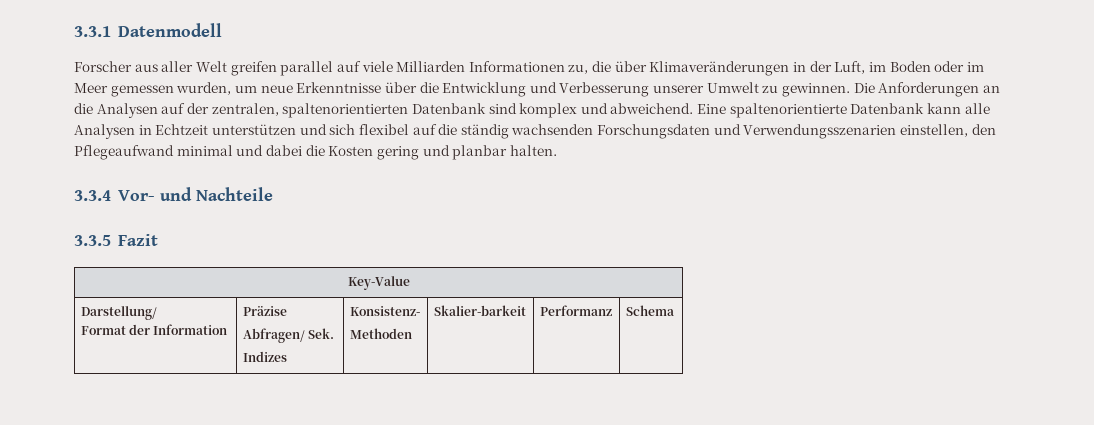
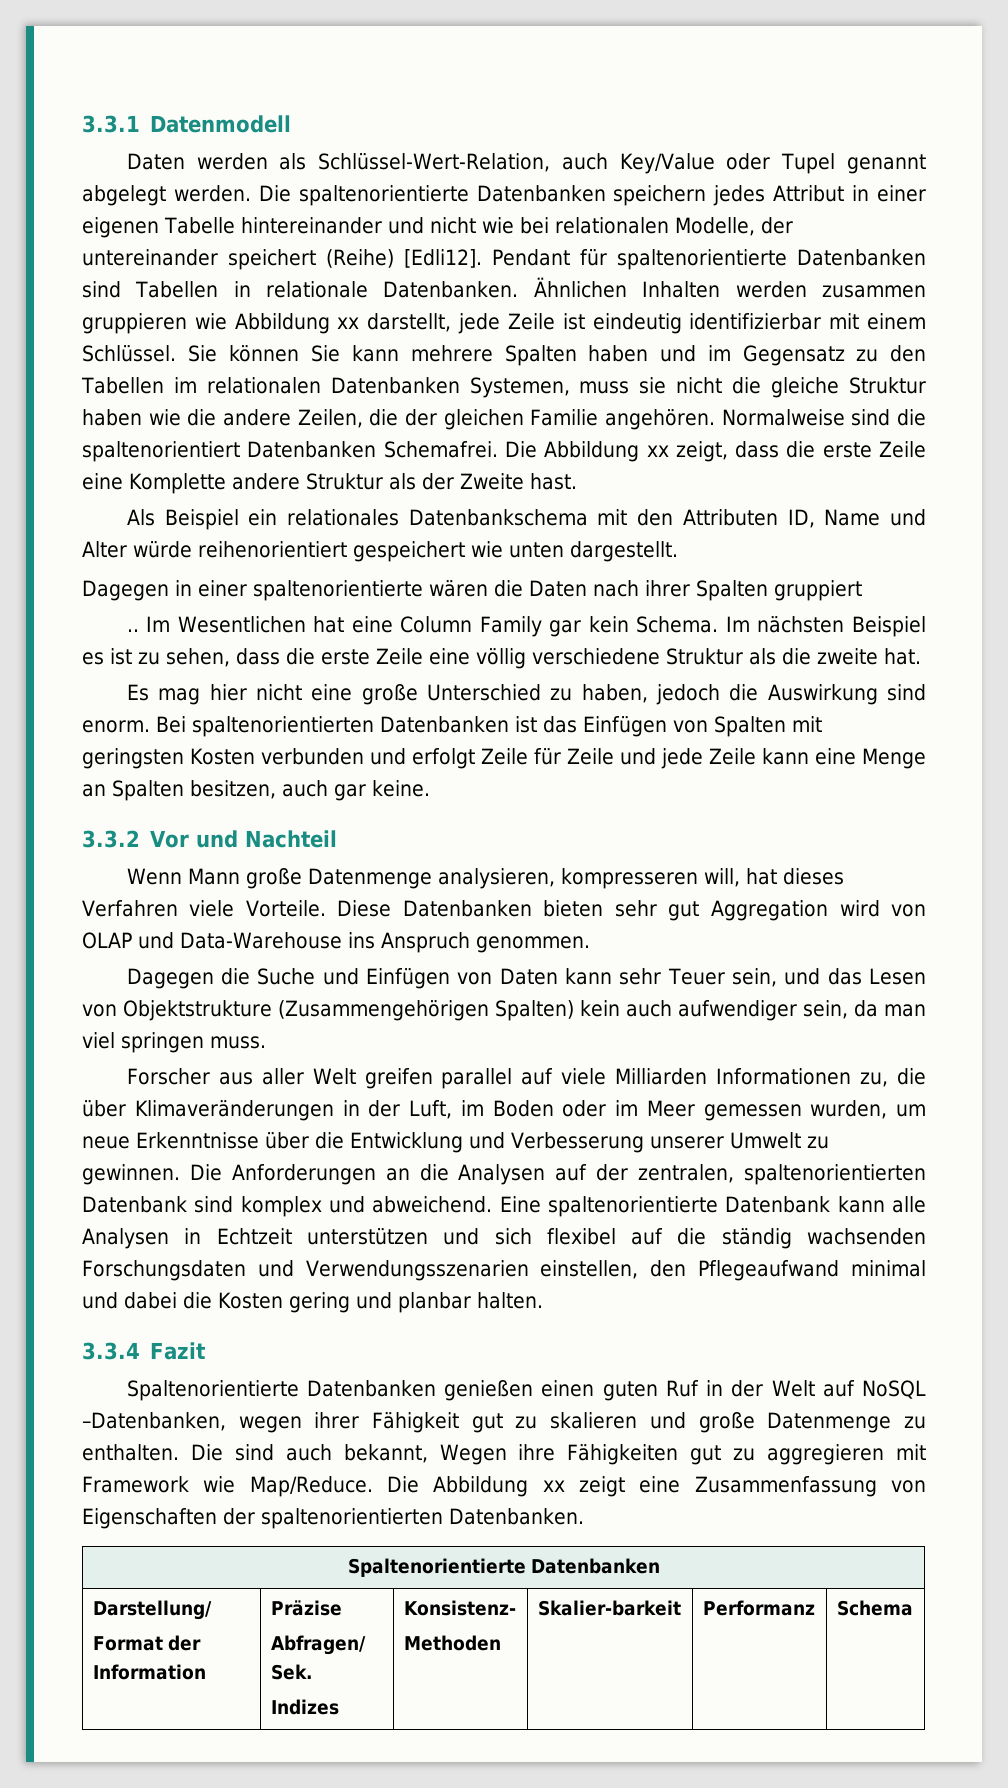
(222, 30) none -> [126,153,927,174] [82,185,926,206] [82,217,793,238] [82,249,927,270] [82,277,926,298] [82,313,927,334] [82,345,927,366] [81,377,926,398] [82,409,927,430] [82,441,927,462] [82,473,577,494] [126,509,926,530] [82,541,678,562] [82,580,862,601] [126,616,927,637] [82,648,921,669] [126,684,926,705] [82,716,822,737] [82,748,926,769] [82,780,430,801] [82,830,338,848] [126,868,844,889] [82,900,927,921] [82,932,590,953] [126,968,927,989] [82,1000,926,1021] [82,1032,266,1053] // Daten werden als Schlüssel-Wert-Relation, auch Key/Value oder Tupel genannt abgelegt werden. Die spaltenorientierte Datenbanken speichern jedes Attribut in einer eigenen Tabelle hintereinander und nicht wie bei relationalen Modelle, der untereinander speichert (Reihe) [Edli12]. Pendant für spaltenorientierte Datenbanken sind Tabellen in relationale Datenbanken. Ähnlichen Inhalten werden zusammen gruppieren wie Abbildung xx darstellt, jede Zeile ist eindeutig identifizierbar mit einem Schlüssel. Sie können Sie kann mehrere Spalten haben und im Gegensatz zu den Tabellen im relationalen Datenbanken Systemen, muss sie nicht die gleiche Struktur haben wie die andere Zeilen, die der gleichen Familie angehören. Normalweise sind die spaltenorientiert Datenbanken Schemafrei. Die Abbildung xx zeigt, dass die erste Zeile eine Komplette andere Struktur als der Zweite hast. // Als Beispiel ein relationales Datenbankschema mit den Attributen ID, Name und Alter würde reihenorientiert gespeichert wie unten dargestellt. // Dagegen in einer spaltenorientierte wären die Daten nach ihrer Spalten gruppiert // .. Im Wesentlichen hat eine Column Family gar kein Schema. Im nächsten Beispiel es ist zu sehen, dass die erste Zeile eine völlig verschiedene Struktur als die zweite hat. // Es mag hier nicht eine große Unterschied zu haben, jedoch die Auswirkung sind enorm. Bei spaltenorientierten Datenbanken ist das Einfügen von Spalten mit geringsten Kosten verbunden und erfolgt Zeile für Zeile und jede Zeile kann eine Menge an Spalten besitzen, auch gar keine. // 3.3.2 Vor und Nachteil // Wenn Mann große Datenmenge analysieren, kompresseren will, hat dieses Verfahren viele Vorteile. Diese Datenbanken bieten sehr gut Aggregation wird von OLAP und Data-Warehouse ins Anspruch genommen. // Dagegen die Suche und Einfügen von Daten kann sehr Teuer sein, und das Lesen von Objektstrukture (Zusammengehörigen Spalten) kein auch aufwendiger sein, da man viel springen muss.
[117,187,273,201] [74,234,158,246] [347,276,410,290] Vor- und Nachteile // 3.3.5 Fazit // Key-Value -> [150,1342,207,1360] [126,1380,927,1401] [82,1412,926,1433] [82,1444,927,1465] [82,1476,926,1497] [82,1508,584,1529] [347,1558,660,1577] Fazit // Spaltenorientierte Datenbanken genießen einen guten Ruf in der Welt auf NoSQL –Datenbanken, wegen ihrer Fähigkeit gut zu skalieren und große Datenmenge zu enthalten. Die sind auch bekannt, Wegen ihre Fähigkeiten gut zu aggregieren mit Framework wie Map/Reduce. Die Abbildung xx zeigt eine Zusammenfassung von Eigenschaften der spaltenorientierten Datenbanken. // Spaltenorientierte Datenbanken

